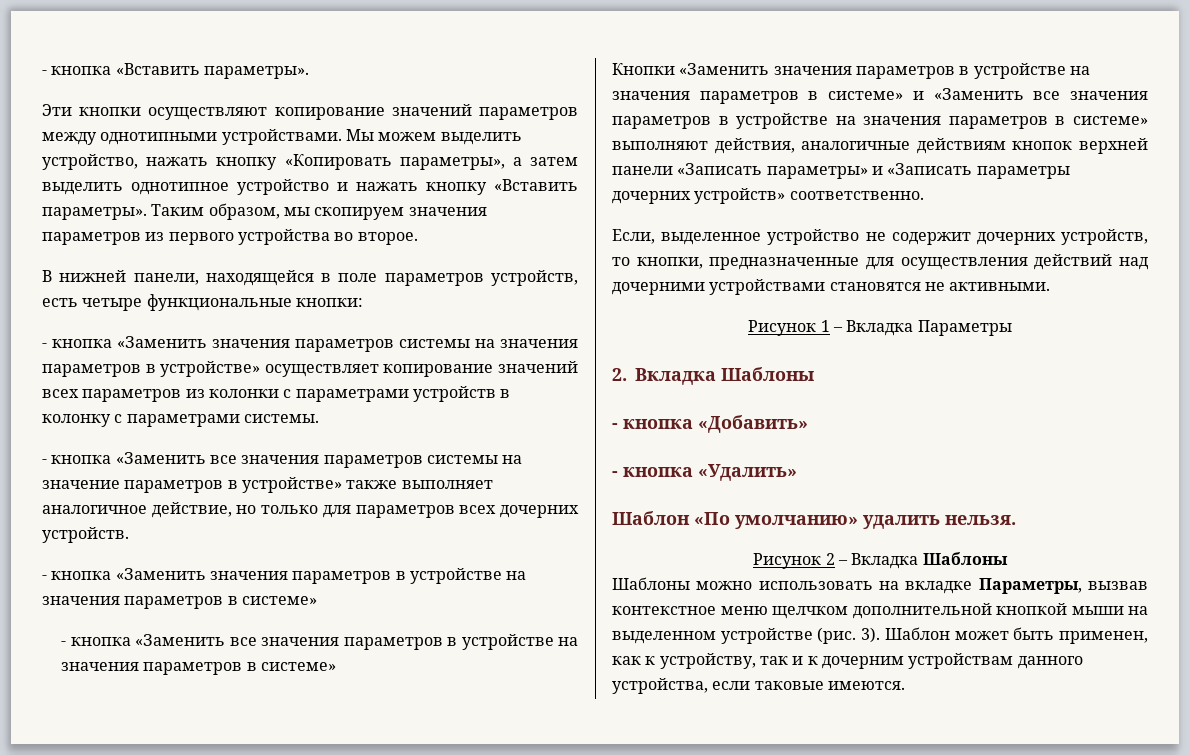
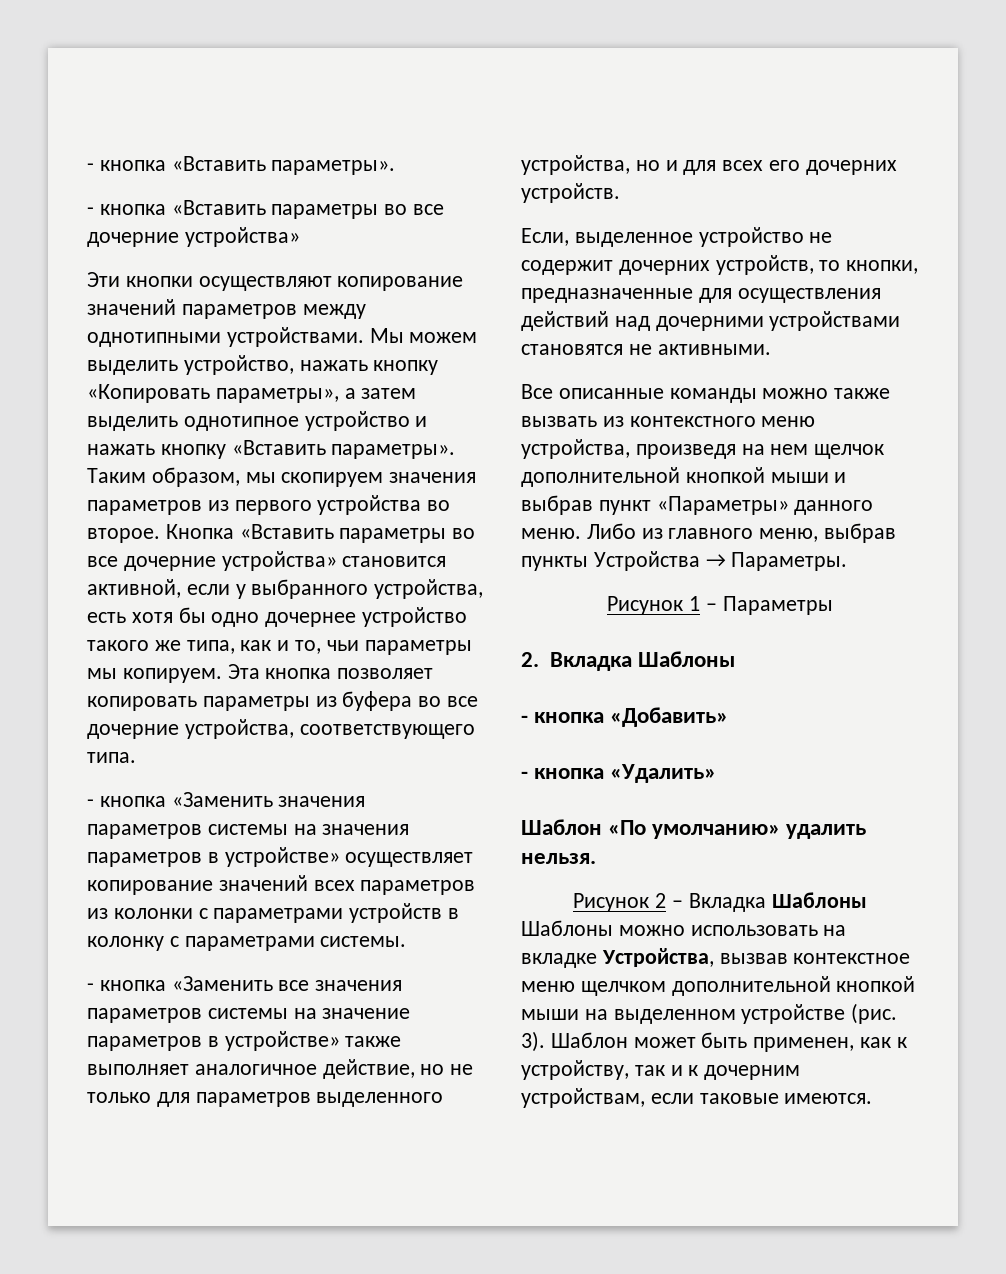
(309, 72) none -> [87,200,445,219] [87,227,300,247] // - кнопка «Вставить параметры во все дочерние устройства»
[42,270,578,286] [42,294,363,311] // В нижней панели, находящейся в поле параметров устройств, есть четыре функциональные кнопки: -> [165,524,476,543] [87,551,447,571] [87,579,484,599] [87,607,468,627] [87,640,472,655] [87,664,434,683] [87,691,479,711] [87,719,475,739] [87,752,136,763] Кнопка «Вставить параметры во все дочерние устройства» становится активной, если у выбранного устройства, есть хотя бы одно дочернее устройство такого же типа, как и то, чьи параметры мы копируем. Эта кнопка позволяет копировать параметры из буфера во все дочерние устройства, соответствующего типа.
(257, 509) none -> [450,1064,474,1075] не
[459,505,579,518] [42,527,129,543] [42,568,527,584] [42,596,317,609] [60,634,578,650] [60,662,336,675] [612,63,1090,79] [612,88,1148,104] [612,113,1148,129] [612,138,1148,154] [612,163,1070,179] [612,188,924,204] всех дочерних устройств. // - кнопка «Заменить значения параметров в устройстве на значения параметров в системе» // - кнопка «Заменить все значения параметров в устройстве на значения параметров в системе» // Кнопки «Заменить значения параметров в устройстве на значения параметров в системе» и «Заменить все значения параметров в устройстве на значения параметров в системе» выполняют действия, аналогичные действиям кнопок верхней панели «Записать параметры» и «Записать параметры дочерних устройств» соответственно. -> [316,1092,444,1107] [521,155,897,175] [521,183,620,203] выделенного устройства, но и для всех его дочерних устройств.
(1051, 286) none -> [521,384,891,403] [521,416,816,427] [521,439,885,459] [521,467,847,487] [521,495,874,515] [521,523,897,543] [521,551,848,571] // Все описанные команды можно также вызвать из контекстного меню устройства, произведя на нем щелчок дополнительной кнопкой мыши и выбрав пункт «Параметры» данного меню. Либо из главного меню, выбрав пункты Устройства → Параметры.
[846,320,914,336] Вкладка -> (717, 607) none
[978,578,1082,594] Параметры, -> [601,948,714,967] Устройства,
[908,653,1083,669] [612,678,708,694] устройствам данного устройства, -> [521,1088,645,1108] устройствам,

